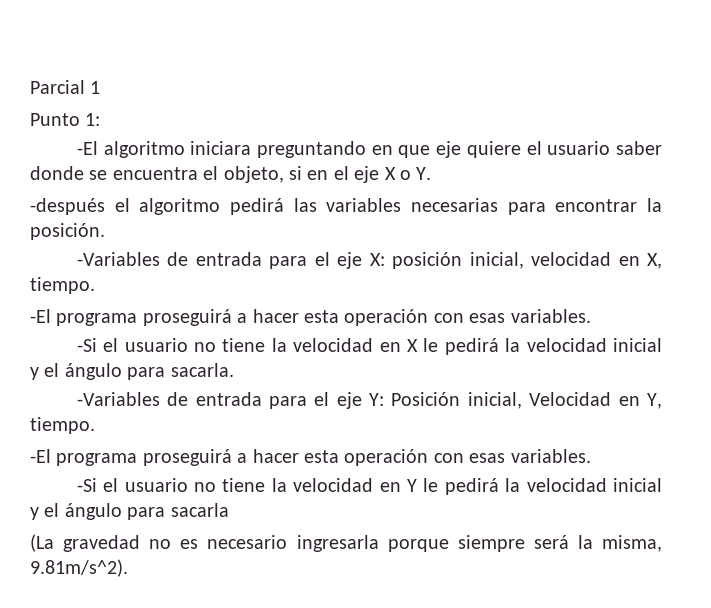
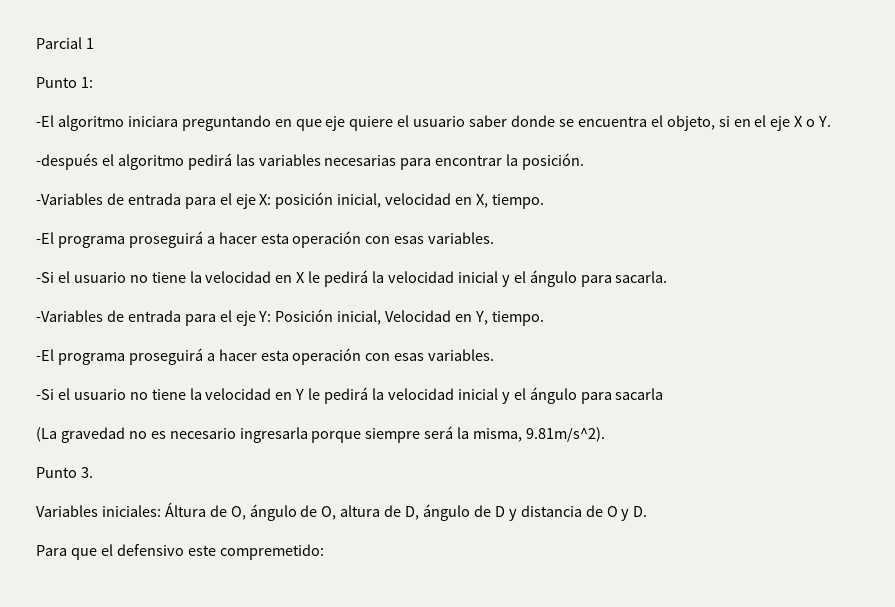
(128, 568) none -> [36,467,93,478] [36,502,648,521] [36,544,324,560] // Punto 3. // Variables iniciales: Áltura de O, ángulo de O, altura de D, ángulo de D y distancia de O y D. // Para que el defensivo este compremetido:

